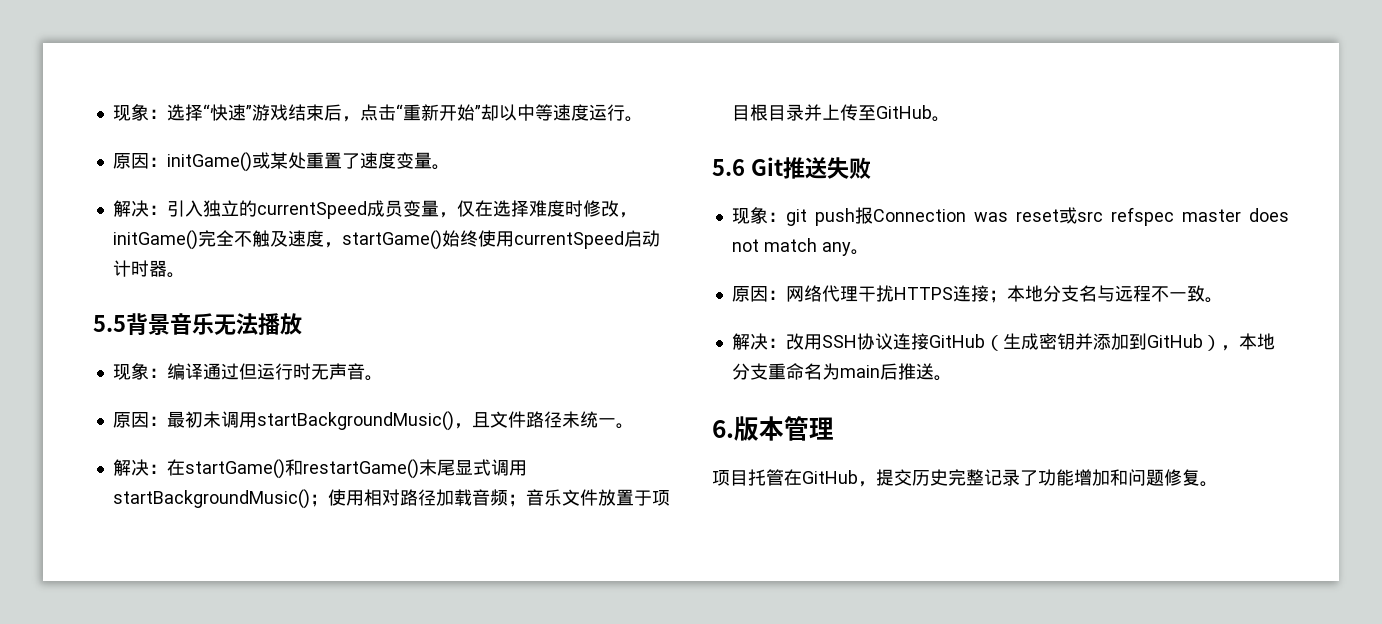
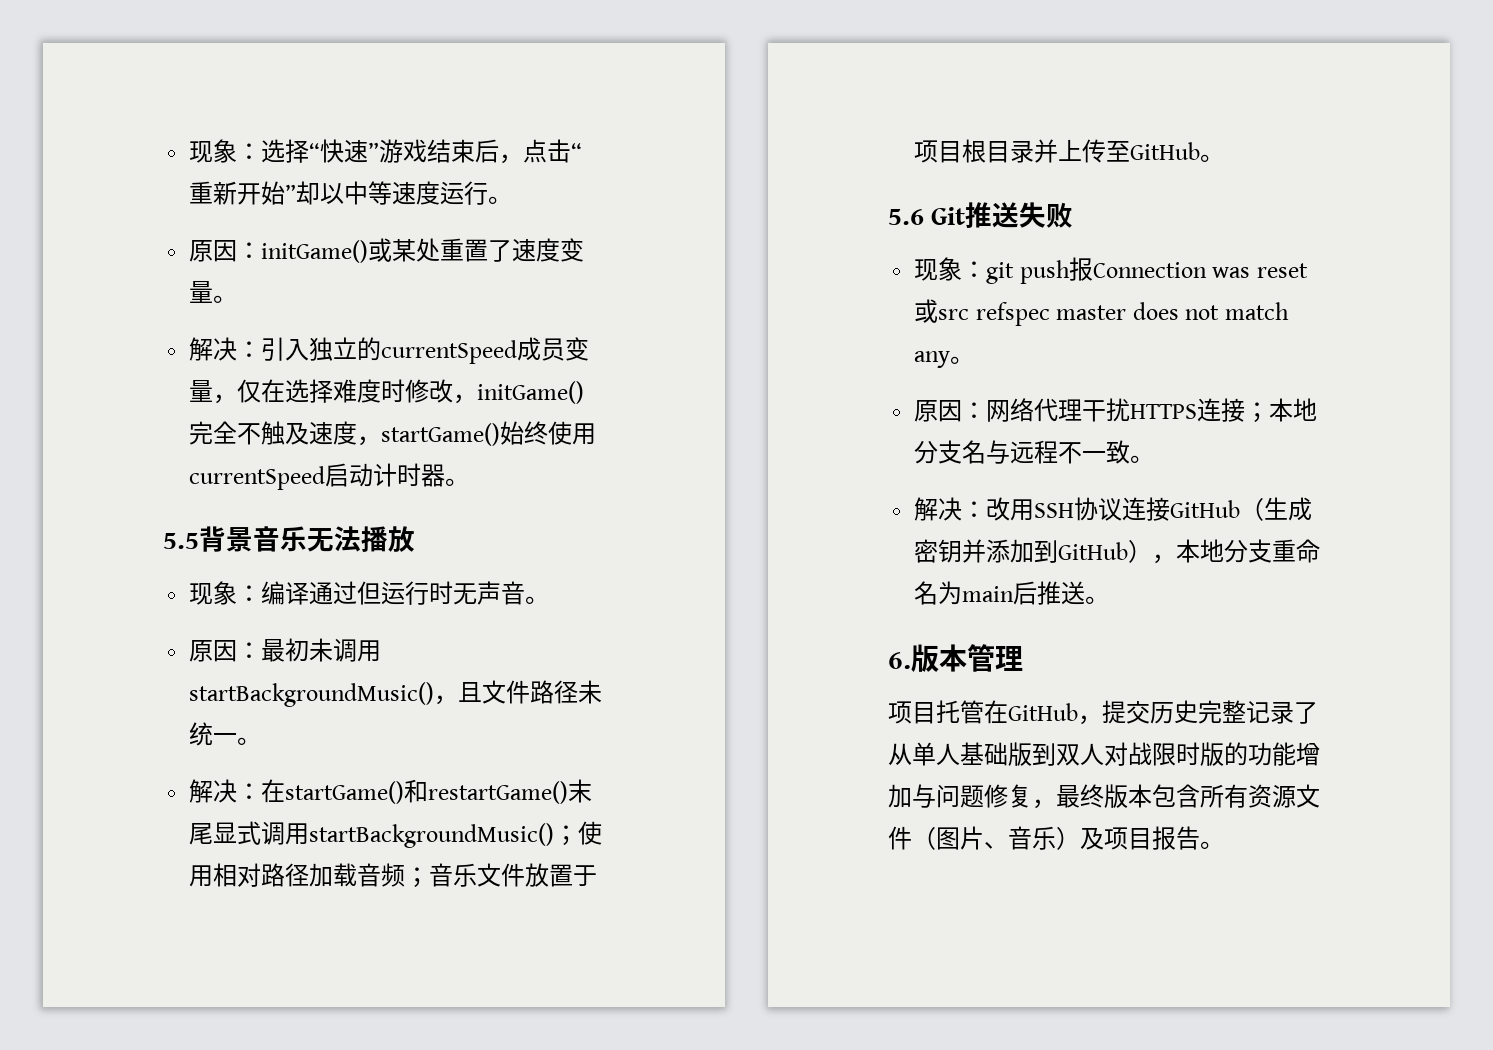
(1038, 478) none -> [888,742,1248,766] 从单人基础版到双人对战限时版的
[1110,469,1128,486] 和 -> [912,784,936,808] 与
(1200, 477) none -> [1032,784,1320,809] [888,826,1200,850] ，最终版本包含所有资源文件（图片、音乐）及项目报告

